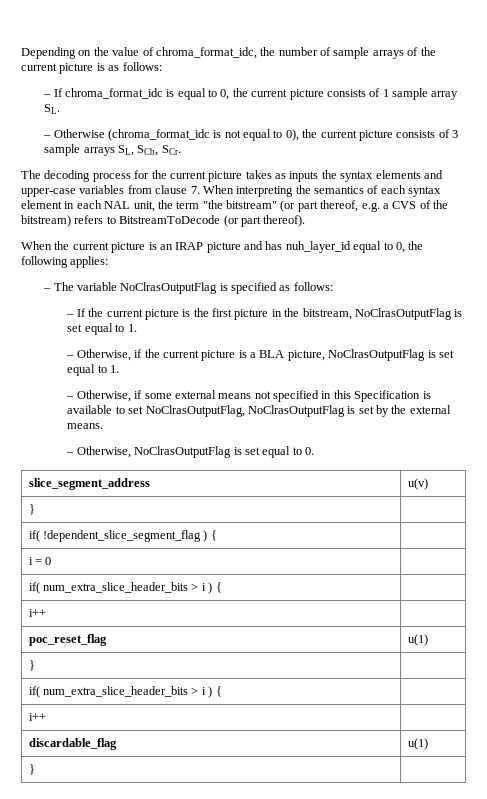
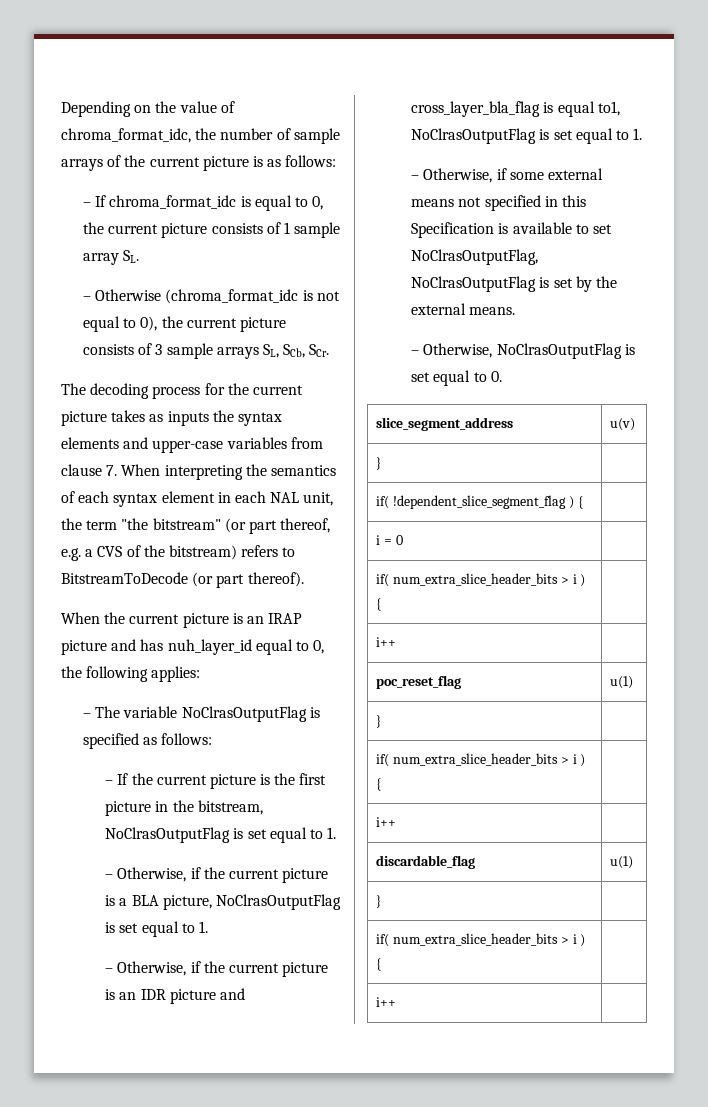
(120, 369) none -> [105,961,329,977] [105,988,245,1004] [411,101,620,117] [411,128,643,144] // – Otherwise, if the current picture is an IDR picture and cross_layer_bla_flag is equal to1, NoClrasOutputFlag is set equal to 1.
(35, 769) none -> [376,933,586,947] [376,958,382,971] [376,997,397,1007] // if( num_extra_slice_header_bits > i ) { | // i++ |

